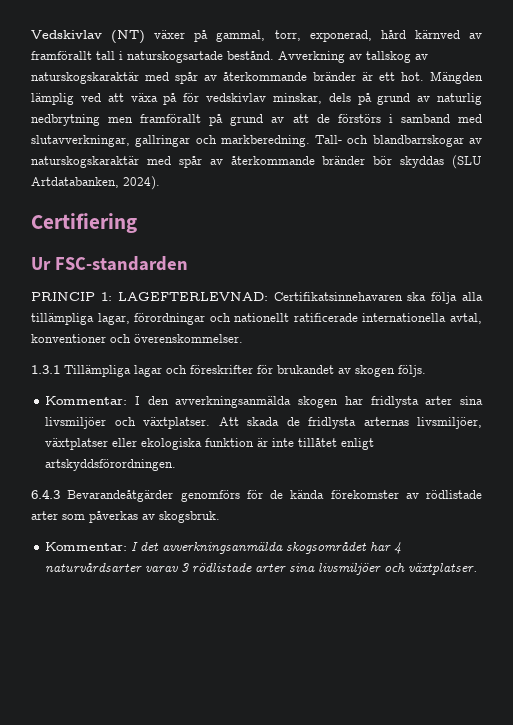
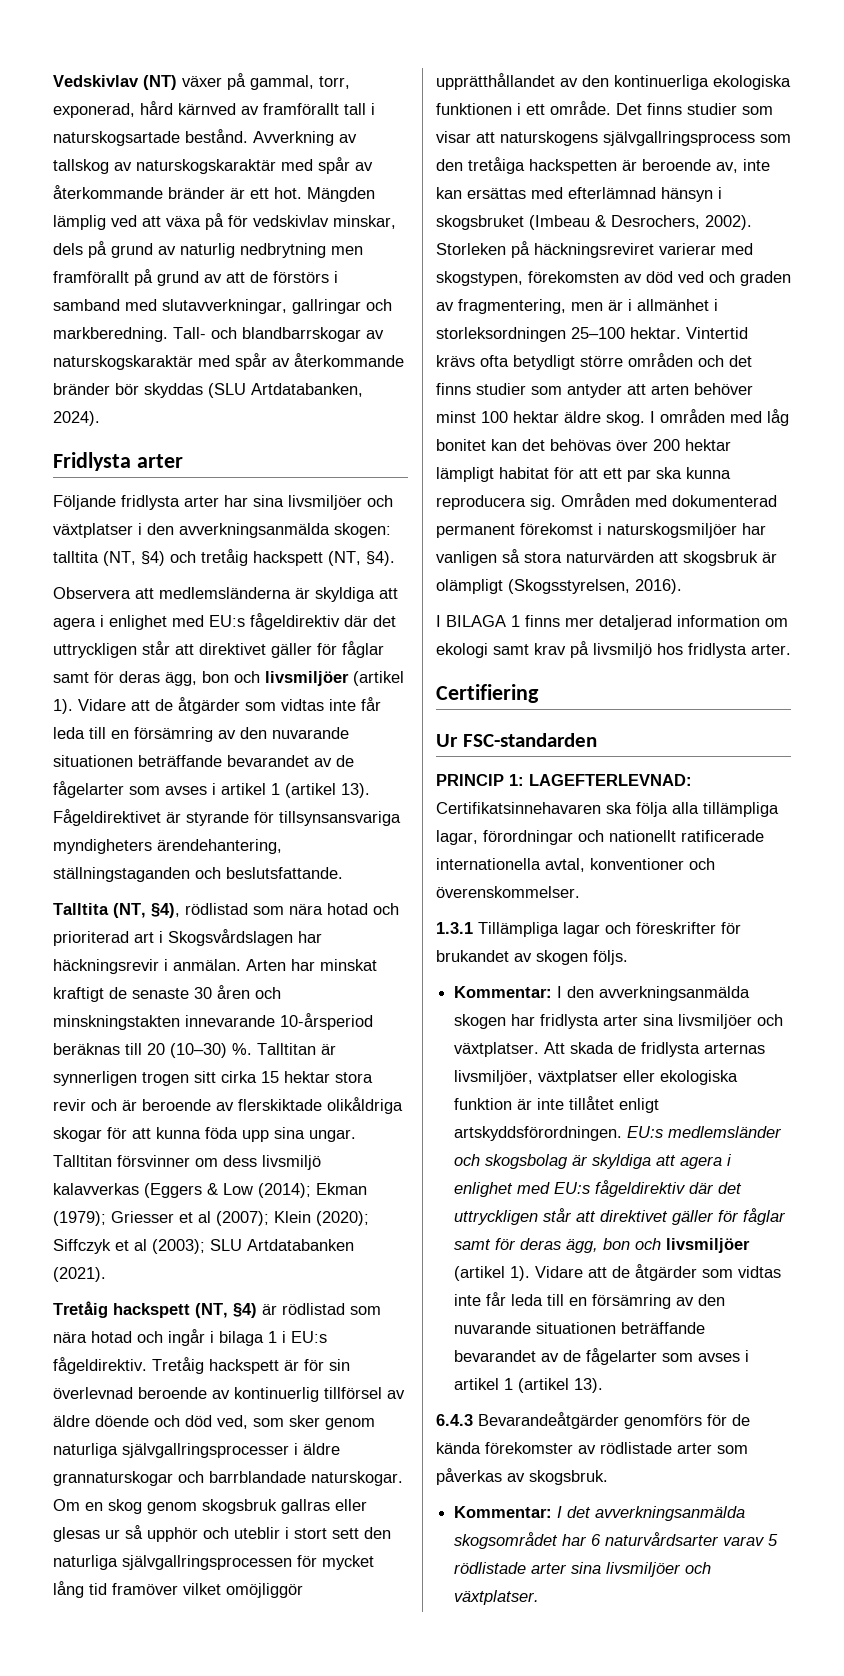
(160, 183) none -> [53,452,183,471] [53,495,393,510] [53,523,391,538] [53,549,395,566] [53,587,398,602] [53,613,396,630] [53,641,384,658] [53,671,404,686] [53,697,381,714] [53,727,349,742] [53,755,354,767] [53,781,370,798] [53,809,401,826] [53,839,282,854] [53,867,343,882] [53,903,399,918] [53,929,322,946] [53,959,377,974] [53,985,281,1002] [53,1013,373,1030] [53,1043,336,1058] [53,1071,373,1086] [53,1097,403,1114] [53,1127,356,1142] [53,1155,321,1170] [53,1183,367,1198] [53,1211,369,1226] [53,1239,354,1254] [53,1267,106,1282] [53,1301,381,1318] [53,1329,327,1346] [53,1357,350,1374] [53,1387,405,1402] [53,1415,375,1430] [53,1443,340,1458] [53,1471,403,1486] [53,1499,367,1514] [53,1525,391,1542] [53,1555,374,1570] [53,1581,303,1598] [436,73,791,90] [436,101,773,115] [436,131,791,146] [436,157,770,174] [436,187,722,202] [436,215,752,230] [436,241,753,258] [436,271,791,286] [436,299,718,314] [436,327,748,342] [436,353,752,370] [436,383,753,398] [436,409,789,426] [436,439,731,451] [436,467,731,482] [436,493,777,510] [436,523,766,538] [436,549,777,566] [436,579,682,594] [436,615,788,630] [436,641,791,658] // Fridlysta arter // Följande fridlysta arter har sina livsmiljöer och växtplatser i den avverkningsanmälda skogen: talltita (NT, §4) och tretåig hackspett (NT, §4). // Observera att medlemsländerna är skyldiga att agera i enlighet med EU:s fågeldirektiv där det uttryckligen står att direktivet gäller för fåglar samt för deras ägg, bon och livsmiljöer (artikel 1). Vidare att de åtgärder som vidtas inte får leda till en försämring av den nuvarande situationen beträffande bevarandet av de fågelarter som avses i artikel 1 (artikel 13). Fågeldirektivet är styrande för tillsynsansvariga myndigheters ärendehantering, ställningstaganden och beslutsfattande. // Talltita (NT, §4), rödlistad som nära hotad och prioriterad art i Skogsvårdslagen har häckningsrevir i anmälan. Arten har minskat kraftigt de senaste 30 åren och minskningstakten innevarande 10-årsperiod beräknas till 20 (10–30) %. Talltitan är synnerligen trogen sitt cirka 15 hektar stora revir och är beroende av flerskiktade olikåldriga skogar för att kunna föda upp sina ungar. Talltitan försvinner om dess livsmiljö kalavverkas (Eggers & Low (2014); Ekman (1979); Griesser et al (2007); Klein (2020); Siffczyk et al (2003); SLU Artdatabanken (2021). // Tretåig hackspett (NT, §4) är rödlistad som nära hotad och ingår i bilaga 1 i EU:s fågeldirektiv. Tretåig hackspett är för sin överlevnad beroende av kontinuerlig tillförsel av äldre döende och död ved, som sker genom naturliga självgallringsprocesser i äldre grannaturskogar och barrblandade naturskogar. Om en skog genom skogsbruk gallras eller glesas ur så upphör och uteblir i stort sett den naturliga självgallringsprocessen för mycket lång tid framöver vilket omöjliggör upprätthållandet av den kontinuerliga ekologiska funktionen i ett område. Det finns studier som visar att naturskogens självgallringsprocess som den tretåiga hackspetten är beroende av, inte kan ersättas med efterlämnad hänsyn i skogsbruket (Imbeau & Desrochers, 2002). Storleken på häckningsreviret varierar med skogstypen, förekomsten av död ved och graden av fragmentering, men är i allmänhet i storleksordningen 25–100 hektar. Vintertid krävs ofta betydligt större områden och det finns studier som antyder att arten behöver minst 100 hektar äldre skog. I områden med låg bonitet kan det behövas över 200 hektar lämpligt habitat för att ett par ska kunna reproducera sig. Områden med dokumenterad permanent förekomst i naturskogsmiljöer har vanligen så stora naturvärden att skogsbruk är olämpligt (Skogsstyrelsen, 2016). // I BILAGA 1 finns mer detaljerad information om ekologi samt krav på livsmiljö hos fridlysta arter.
(177, 465) none -> [627,1126,783,1138] [454,1154,733,1169] [454,1180,743,1197] [454,1208,787,1225] [454,1238,751,1253] [454,1264,782,1281] [454,1292,726,1309] [454,1322,706,1334] [454,1348,750,1365] [454,1378,604,1393] EU:s medlemsländer och skogsbolag är skyldiga att agera i enlighet med EU:s fågeldirektiv där det uttryckligen står att direktivet gäller för fåglar samt för deras ägg, bon och livsmiljöer (artikel 1). Vidare att de åtgärder som vidtas inte får leda till en försämring av den nuvarande situationen beträffande bevarandet av de fågelarter som avses i artikel 1 (artikel 13).
[394,542,402,554] 4 -> [591,1534,602,1546] 6
[181,563,190,572] 3 -> [768,1534,779,1546] 5

